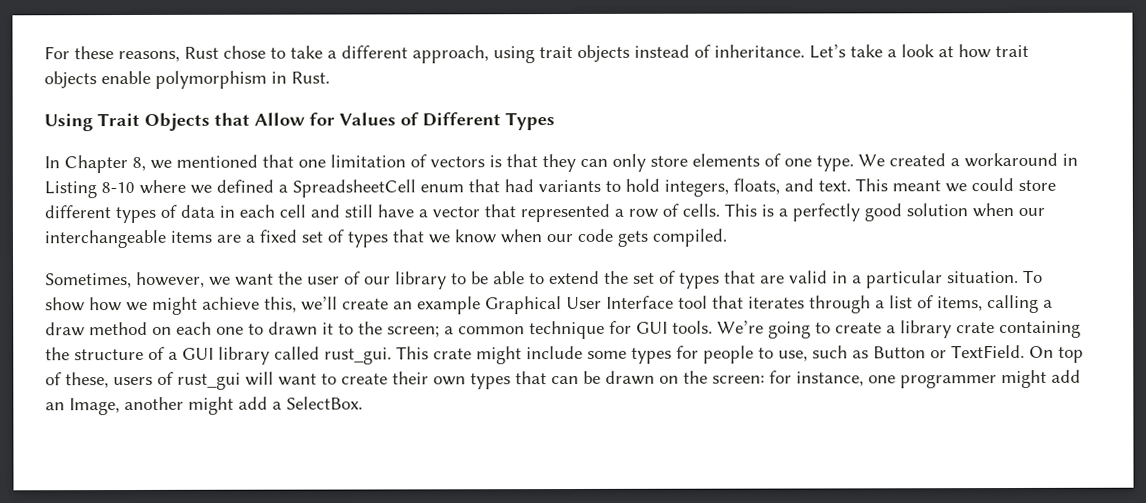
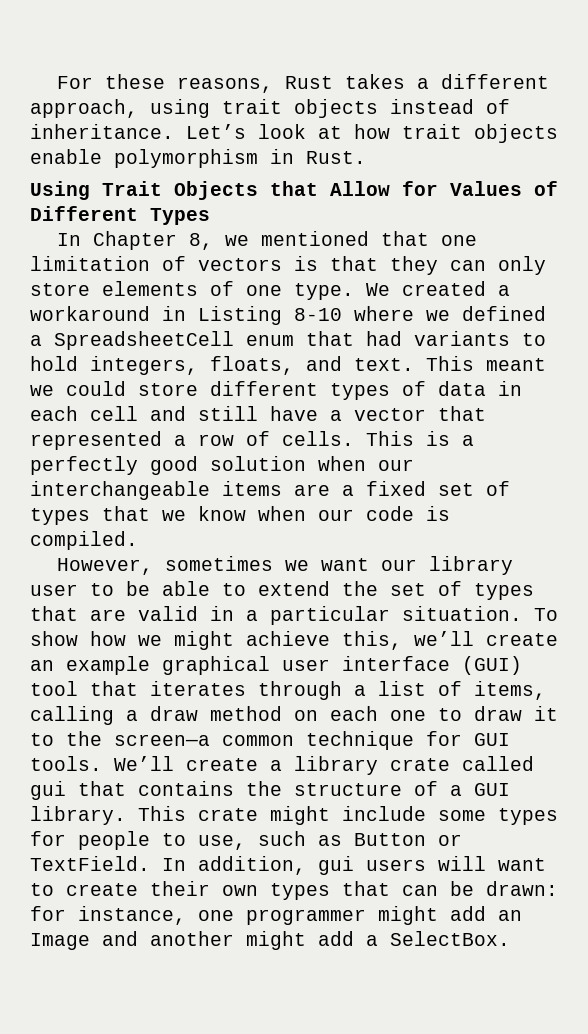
[223,45,323,59] chose to take -> [344,74,405,89] takes
[850,44,897,58] take a -> (246, 131) none
[617,230,648,247] gets -> [426,506,450,521] is
[45,271,361,289] Sometimes, however, we want the user of -> [56,556,369,575] However, sometimes we want
(447, 280) none -> [30,584,78,596] user
[485,295,674,315] Graphical User Interface -> [162,656,522,675] graphical user interface (GUI)
[268,321,318,336] drawn -> [474,706,522,721] draw
[387,326,454,338] screen; a -> [114,734,210,746] screen—a
[717,320,831,339] We’re going to -> [114,756,174,771] We’ll
[999,320,1081,339] containing -> [462,756,534,771] [30,781,234,800] called gui that contains
[218,346,392,365] library called rust_gui. -> [30,806,126,825] library.
[1029,345,1084,363] [45,371,241,390] On top of these, users of rust_gui -> [162,856,426,875] In addition, gui users
[605,370,765,385] drawn on the screen: -> [486,881,558,896] drawn:
[69,398,120,416] Image, -> [30,931,138,950] Image and

